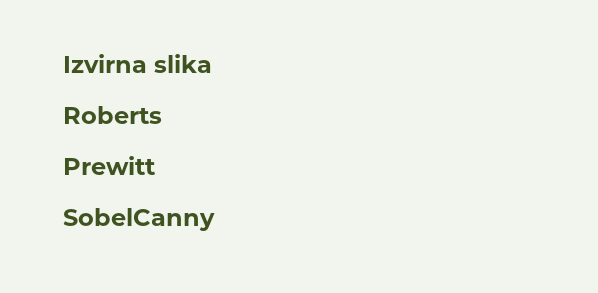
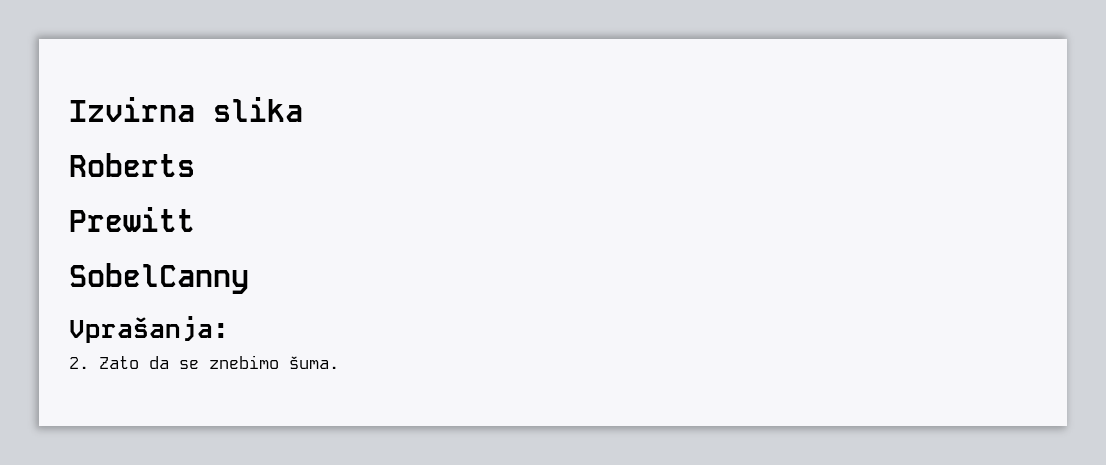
(215, 219) none -> [69,316,229,343] [69,355,339,369] // Vprašanja: // 2. Zato da se znebimo šuma.

